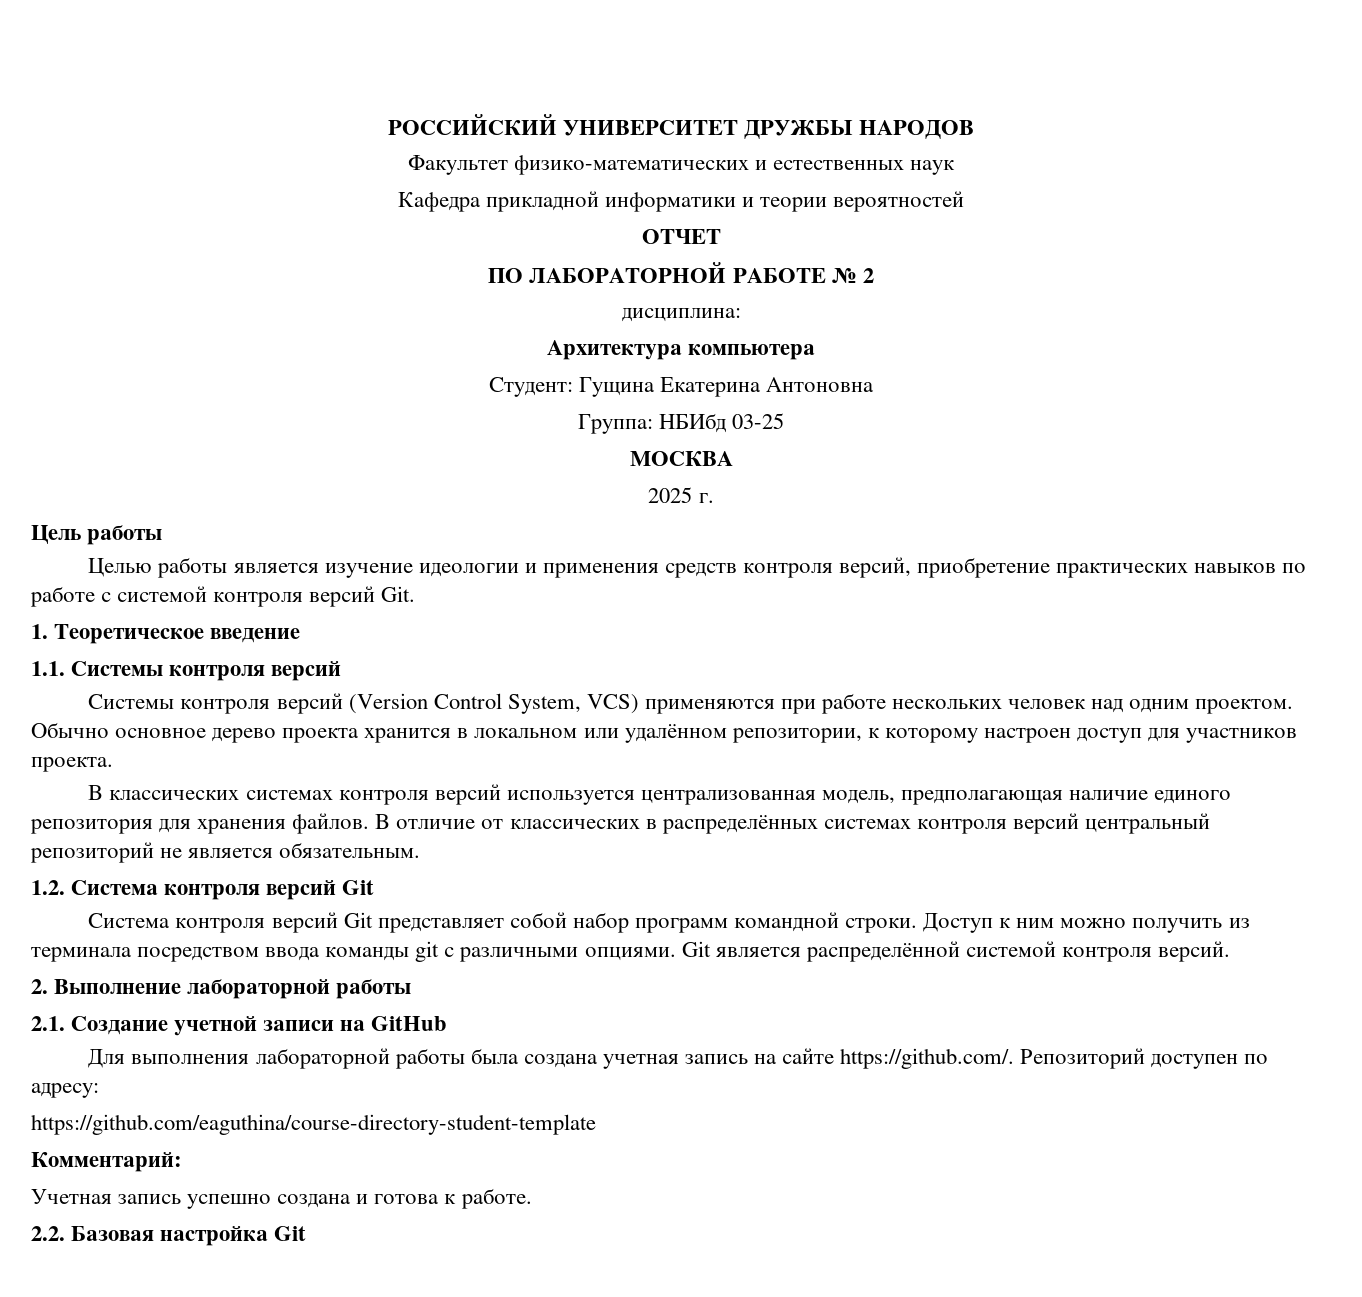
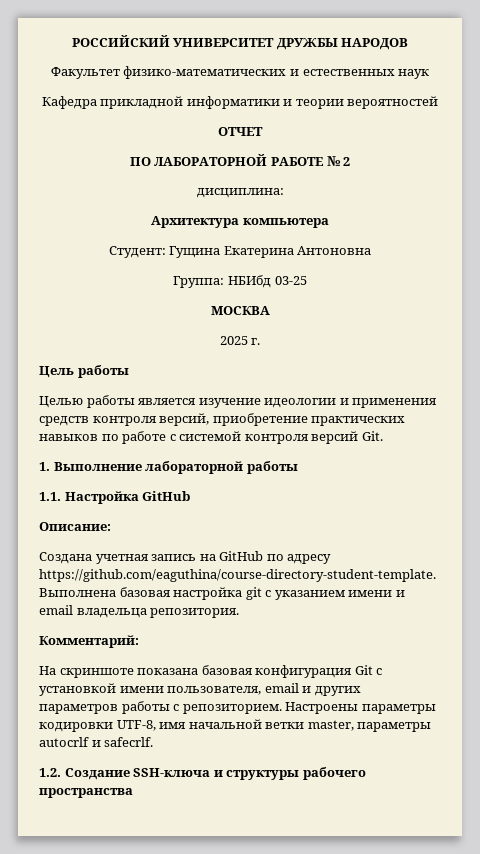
[54,624,301,644] [31,661,342,681] [88,693,1294,714] [31,722,1298,743] [31,757,113,772] [88,784,1232,805] [30,813,1210,834] [30,842,421,863] [31,880,375,900] [88,912,1250,933] [31,941,1230,962] [31,979,412,999] [31,1016,448,1036] [88,1048,1269,1069] [31,1083,99,1098] [31,1114,596,1135] [31,1152,182,1172] [31,1188,532,1209] [31,1226,307,1246] Теоретическое введение // 1.1. Системы контроля версий // Системы контроля версий (Version Control System, VCS) применяются при работе нескольких человек над одним проектом. Обычно основное дерево проекта хранится в локальном или удалённом репозитории, к которому настроен доступ для участников проекта. // В классических системах контроля версий используется централизованная модель, предполагающая наличие единого репозитория для хранения файлов. В отличие от классических в распределённых системах контроля версий центральный репозиторий не является обязательным. // 1.2. Система контроля версий Git // Система контроля версий Git представляет собой набор программ командной строки. Доступ к ним можно получить из терминала посредством ввода команды git с различными опциями. Git является распределённой системой контроля версий. // 2. Выполнение лабораторной работы // 2.1. Создание учетной записи на GitHub // Для выполнения лабораторной работы была создана учетная запись на сайте https://github.com/. Репозиторий доступен по адресу: // https://github.com/eaguthina/course-directory-student-template // Комментарий: // Учетная запись успешно создана и готова к работе. // 2.2. Базовая настройка Git -> [53,461,298,474] [39,491,191,504] [39,522,111,531] [39,551,332,564] [39,569,436,582] [39,587,405,600] [39,605,240,618] [39,635,139,648] [39,665,383,678] [39,683,361,696] [39,701,436,714] [39,719,432,732] [39,737,154,747] [39,767,366,780] [39,788,133,798] Выполнение лабораторной работы // 1.1. Настройка GitHub // Описание: // Создана учетная запись на GitHub по адресу https://github.com/eaguthina/course-directory-student-template. Выполнена базовая настройка git с указанием имени и email владельца репозитория. // Комментарий: // На скриншоте показана базовая конфигурация Git с установкой имени пользователя, email и других параметров работы с репозиторием. Настроены параметры кодировки UTF-8, имя начальной ветки master, параметры autocrlf и safecrlf. // 1.2. Создание SSH-ключа и структуры рабочего пространства

